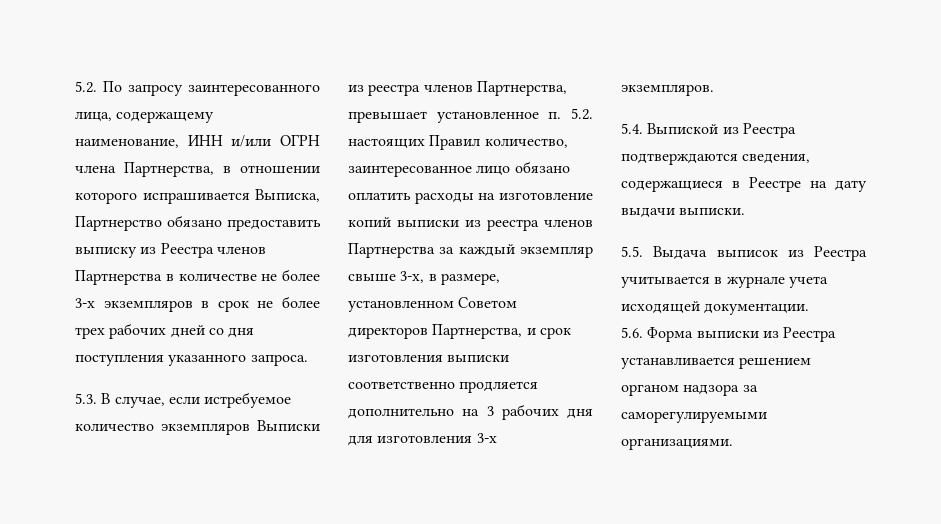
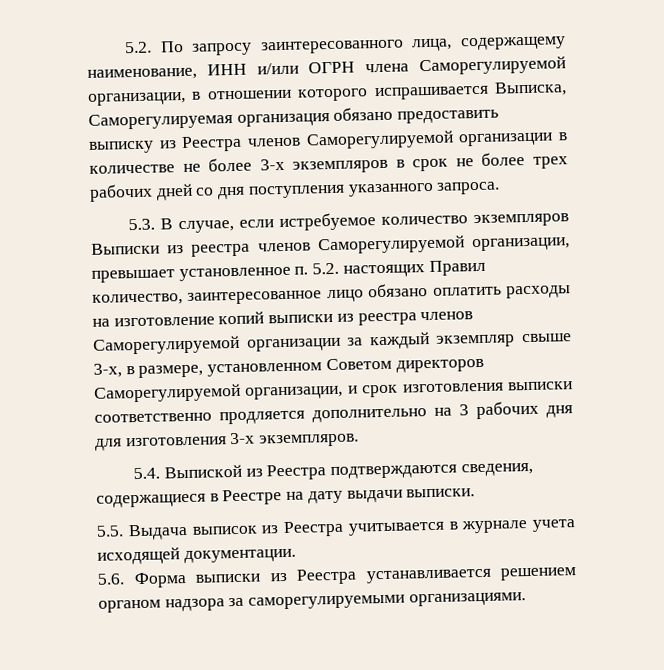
[124,162,214,177] Партнерства, -> [419,56,566,76] [88,91,186,106] Саморегулируемой организации,
[75,216,162,231] Партнерство -> [88,111,330,130] Саморегулируемая организация
[75,270,162,285] Партнерства -> [305,130,554,150] Саморегулируемой организации
[476,81,567,96] Партнерства, -> [317,235,570,255] Саморегулируемой организации,
[348,243,435,258] Партнерства -> [93,335,341,355] Саморегулируемой организации
[432,324,523,339] Партнерства, -> [94,383,344,403] Саморегулируемой организации,

